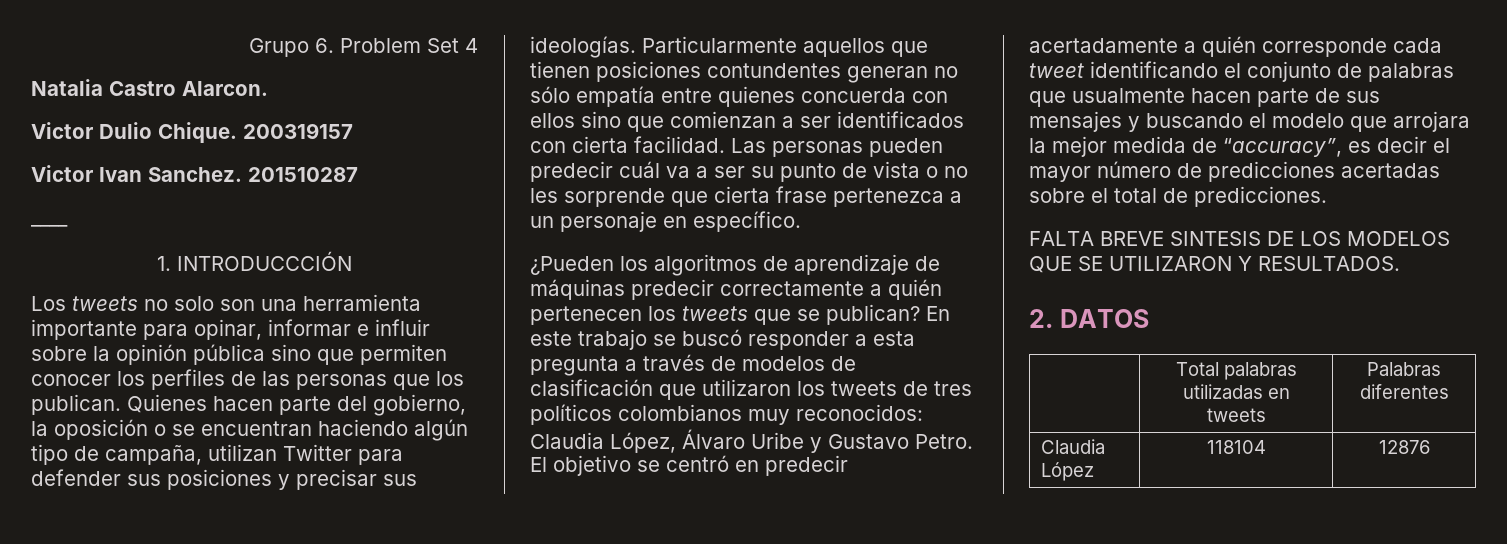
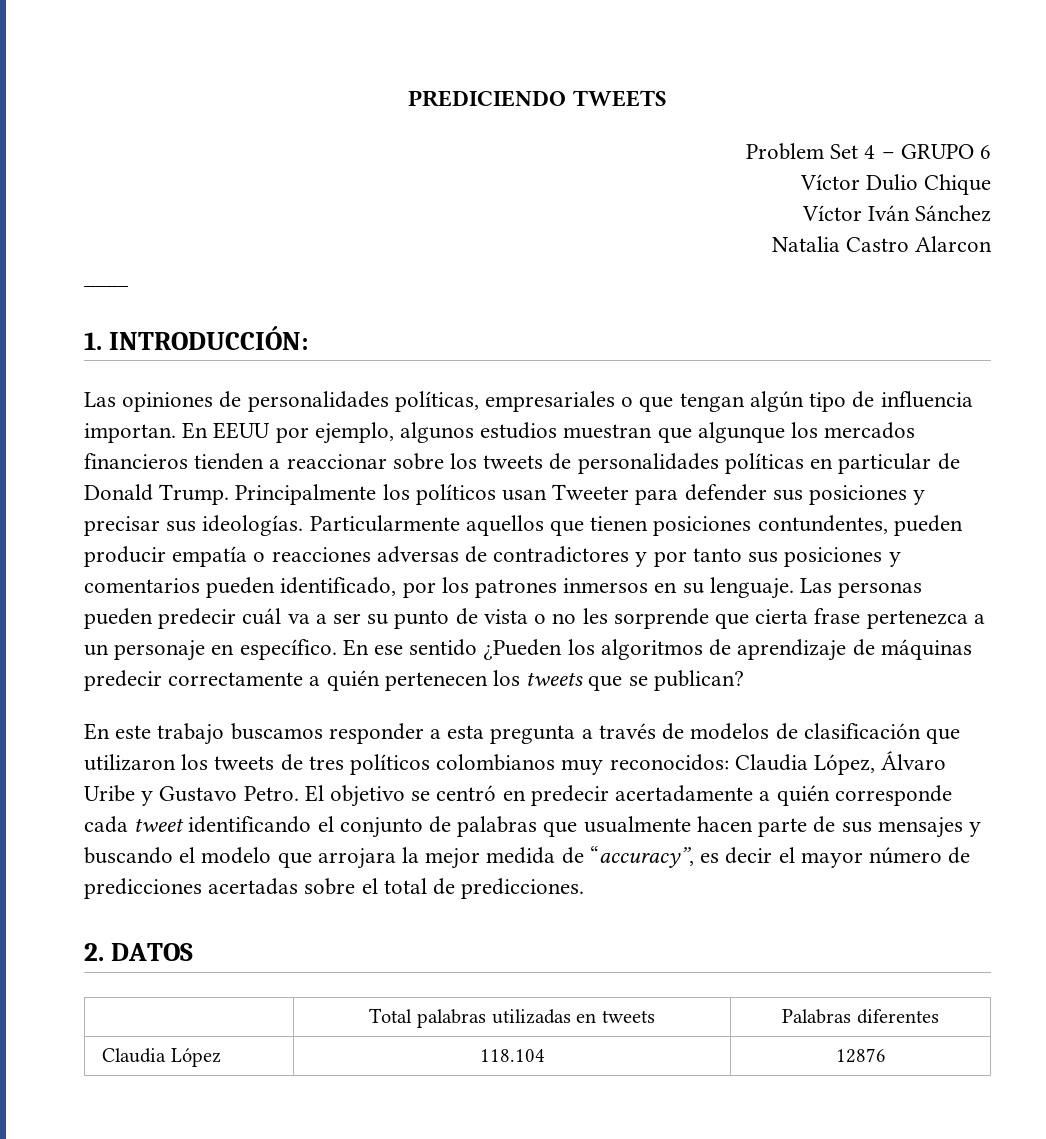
[249,38,334,57] Grupo 6. -> [408,90,667,107] PREDICIENDO TWEETS //
[31,79,268,96] [31,122,353,143] [31,165,358,182] [31,225,68,227] [157,251,352,271] [31,294,421,311] [31,319,430,340] [31,344,447,365] [31,369,464,390] [31,394,466,416] [31,419,468,441] [31,444,352,465] // Natalia Castro Alarcon. // Victor Dulio Chique. 200319157 // Victor Ivan Sanchez. 201510287 // ____ // 1. INTRODUCCCIÓN // Los tweets no solo son una herramienta importante para opinar, informar e influir sobre la opinión pública sino que permiten conocer los perfiles de las personas que los publican. Quienes hacen parte del gobierno, la oposición o se encuentran haciendo algún tipo de campaña, utilizan Twitter -> [881,144,992,159] [799,174,991,195] [801,205,991,222] [771,236,992,252] [84,283,129,287] [84,326,310,350] [84,391,973,412] [84,422,916,444] [84,453,960,474] [84,484,630,505] – GRUPO 6 // Víctor Dulio Chique // Víctor Iván Sánchez // Natalia Castro Alarcon // ____ // 1. INTRODUCCIÓN: // Las opiniones de personalidades políticas, empresariales o que tengan algún tipo de influencia importan. En EEUU por ejemplo, algunos estudios muestran que algunque los mercados financieros tienden a reaccionar sobre los tweets de personalidades políticas en particular de Donald Trump. Principalmente los políticos usan Tweeter
[707,63,958,83] [530,86,948,107] [530,111,964,132] [530,136,725,153] contundentes generan no sólo empatía entre quienes concuerda con ellos sino que comienzan a ser identificados con cierta facilidad. -> [757,515,963,536] [84,546,901,567] [84,577,794,599] contundentes, pueden producir empatía o reacciones adversas de contradictores y por tanto sus posiciones y comentarios pueden identificado, por los patrones inmersos en su lenguaje.
(801, 221) // -> [342,639,478,656] En ese sentido
(920, 314) none -> (744, 680) //
[653,329,742,346] se buscó -> [230,723,323,740] buscamos
[1029,231,1450,246] [1029,256,1400,273] // FALTA BREVE SINTESIS DE LOS MODELOS QUE SE UTILIZARON Y RESULTADOS. -> (585, 888) none
[1206,440,1266,454] 118104 -> [479,1049,545,1062] 118.104

